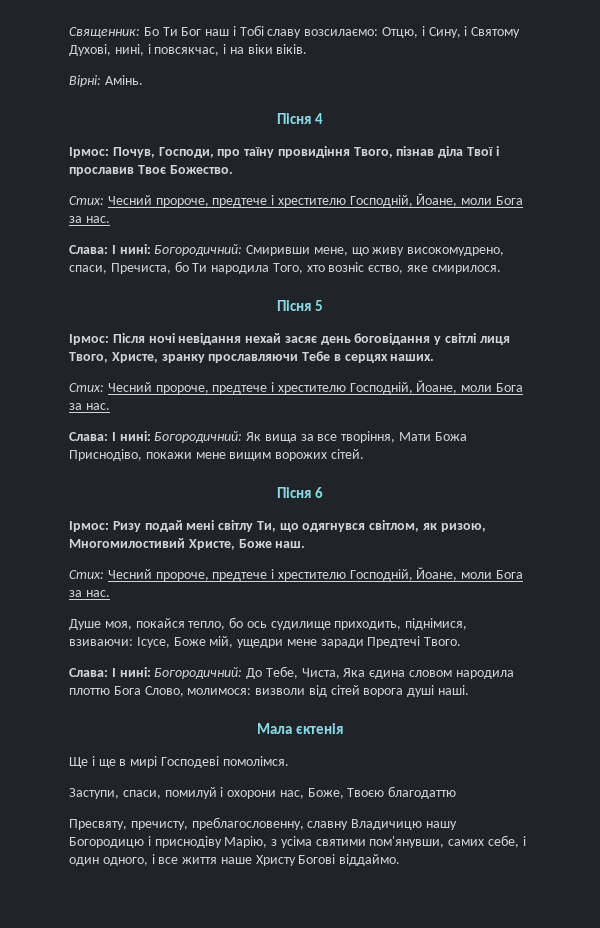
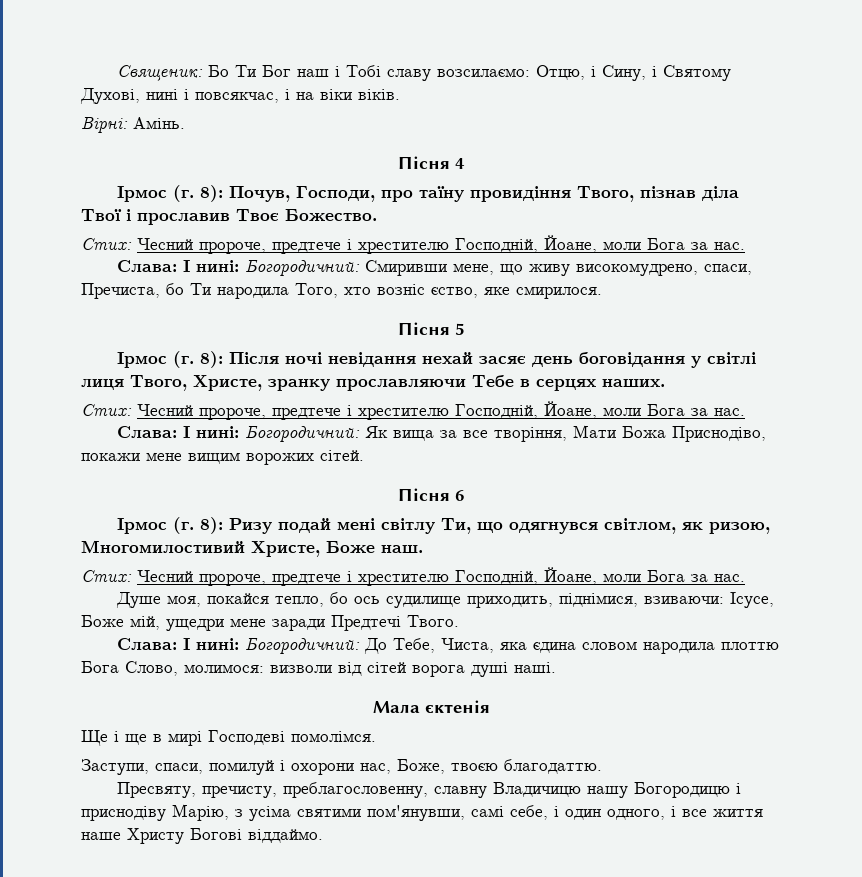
[69,27,140,38] Священник: -> [117,65,204,81] Священик:
[114,44,144,56] нині, -> [146,89,178,100] нині
[69,147,109,158] Ірмос: -> [117,185,224,202] Ірмос (г. 8):
[69,334,109,345] Ірмос: -> [117,351,224,368] Ірмос (г. 8):
[69,521,109,532] Ірмос: -> [117,517,224,534] Ірмос (г. 8):
[343,668,366,677] Яка -> [500,642,528,650] яка
[347,786,457,799] Твоєю благодаттю -> [451,759,602,774] твоєю благодаттю.
[448,839,485,846] самих -> [471,806,504,817] самі

